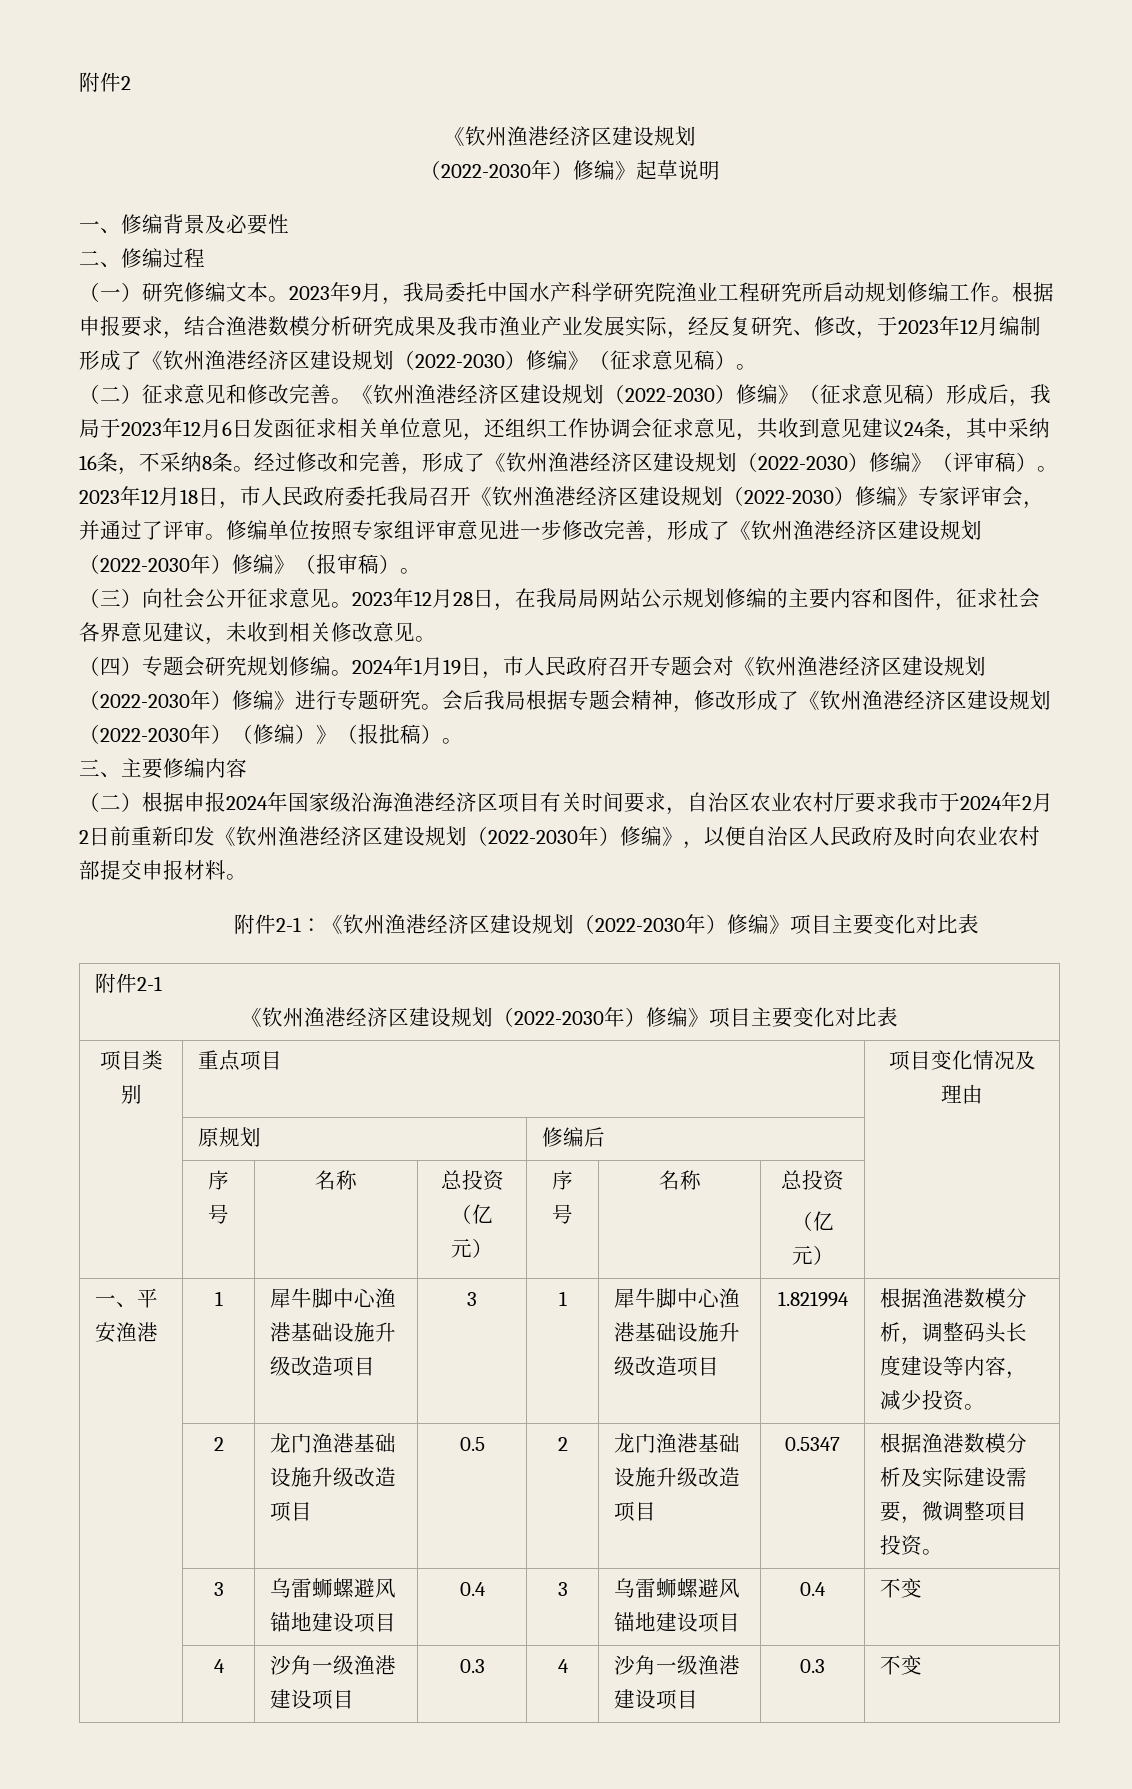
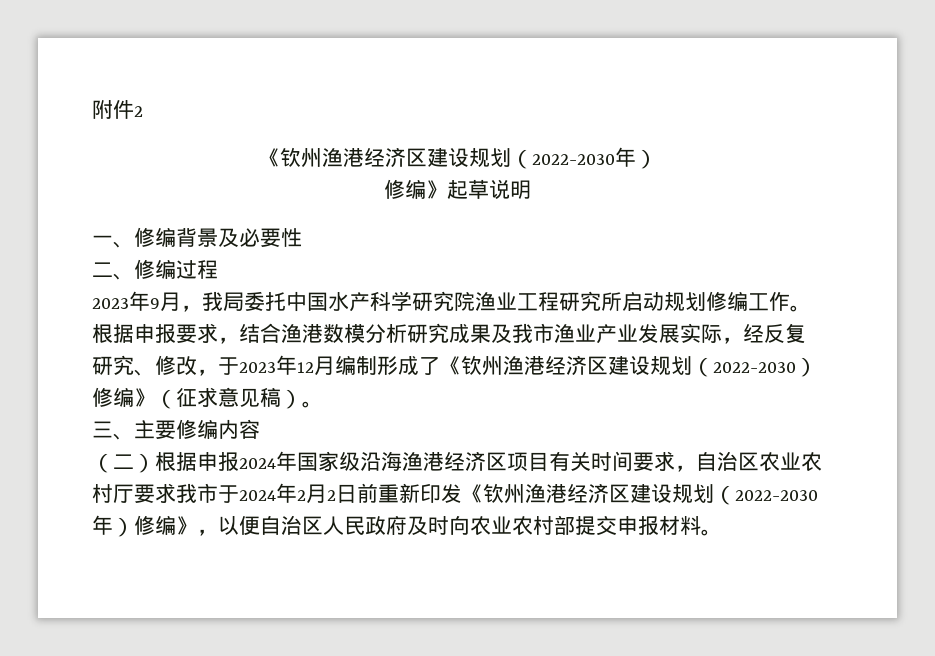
[419,160,573,180] // （2022-2030年） -> [510,147,657,169] （2022-2030年） //
[79,282,289,302] （一）研究修编文本。 -> (218, 269) none
[79,384,1051,407] [79,418,1050,441] [79,452,1058,475] [79,486,1044,509] [79,520,982,543] [79,554,421,574] [79,588,1040,611] [79,622,436,645] [79,656,986,679] [79,690,1051,713] [79,724,463,744] // （二）征求意见和修改完善。《钦州渔港经济区建设规划（2022-2030）修编》（征求意见稿）形成后，我局于2023年12月6日发函征求相关单位意见，还组织工作协调会征求意见，共收到意见建议24条，其中采纳16条，不采纳8条。经过修改和完善，形成了《钦州渔港经济区建设规划（2022-2030）修编》（评审稿）。2023年12月18日，市人民政府委托我局召开《钦州渔港经济区建设规划（2022-2030）修编》专家评审会，并通过了评审。修编单位按照专家组评审意见进一步修改完善，形成了《钦州渔港经济区建设规划（2022-2030年）修编》（报审稿）。 // （三）向社会公开征求意见。2023年12月28日，在我局局网站公示规划修编的主要内容和图件，征求社会各界意见建议，未收到相关修改意见。 // （四）专题会研究规划修编。2024年1月19日，市人民政府召开专题会对《钦州渔港经济区建设规划（2022-2030年）修编》进行专题研究。会后我局根据专题会精神，修改形成了《钦州渔港经济区建设规划（2022-2030年）（修编）》（报批稿）。 -> (323, 404) none
[233,914,979,935] [94,973,162,993] [240,1007,898,1028] [99,1050,163,1071] [120,1084,142,1104] [197,1050,282,1071] [888,1050,1036,1071] [941,1084,983,1104] [197,1127,261,1147] [541,1127,605,1147] [208,1170,229,1190] [208,1204,229,1224] [315,1170,357,1190] [440,1170,504,1191] [451,1204,493,1224] [451,1238,493,1258] [552,1170,573,1190] [552,1204,573,1224] [658,1170,701,1190] [781,1170,844,1191] [791,1211,834,1231] [791,1245,834,1265] [94,1288,158,1308] [94,1322,158,1343] [214,1291,223,1306] [269,1288,396,1308] [269,1322,396,1342] [269,1356,375,1377] [467,1292,477,1306] [558,1291,567,1306] [613,1288,740,1308] [613,1322,740,1342] [613,1356,719,1377] [777,1291,849,1307] [879,1288,1027,1308] [879,1322,1027,1345] [879,1355,1027,1379] [879,1390,985,1411] [213,1437,224,1451] [269,1433,396,1453] [269,1467,396,1487] [269,1501,312,1522] [459,1437,485,1451] [557,1437,568,1451] [613,1433,740,1453] [613,1467,740,1487] [613,1501,656,1522] [785,1437,840,1451] [879,1433,1027,1453] [879,1467,1027,1488] [879,1501,1027,1524] [879,1535,943,1556] [213,1582,224,1596] [269,1578,396,1598] [269,1612,396,1633] [459,1582,486,1596] [557,1582,568,1596] [613,1578,740,1598] [613,1612,740,1633] [800,1582,826,1596] [879,1578,922,1598] [213,1659,225,1673] [269,1655,396,1675] [269,1689,354,1710] [459,1659,485,1673] [557,1659,569,1673] [613,1655,740,1675] [613,1689,698,1710] [800,1659,825,1673] [879,1655,922,1675] // 附件2-1：《钦州渔港经济区建设规划（2022-2030年）修编》项目主要变化对比表 // 附件2-1 // 《钦州渔港经济区建设规划（2022-2030年）修编》项目主要变化对比表 // 项目类别 | 重点项目 | 项目变化情况及理由 // | 原规划 | 修编后 | // | 序号 | 名称 | 总投资（亿元） | 序号 | 名称 | 总投资 // （亿元） | // 一、平安渔港 | 1 | 犀牛脚中心渔港基础设施升级改造项目 | 3 | 1 | 犀牛脚中心渔港基础设施升级改造项目 | 1.821994 | 根据渔港数模分析，调整码头长度建设等内容，减少投资。 // | 2 | 龙门渔港基础设施升级改造项目 | 0.5 | 2 | 龙门渔港基础设施升级改造项目 | 0.5347 | 根据渔港数模分析及实际建设需要，微调整项目投资。 // | 3 | 乌雷蛳螺避风锚地建设项目 | 0.4 | 3 | 乌雷蛳螺避风锚地建设项目 | 0.4 | 不变 // | 4 | 沙角一级渔港建设项目 | 0.3 | 4 | 沙角一级渔港建设项目 | 0.3 | 不变 -> (722, 532) none

